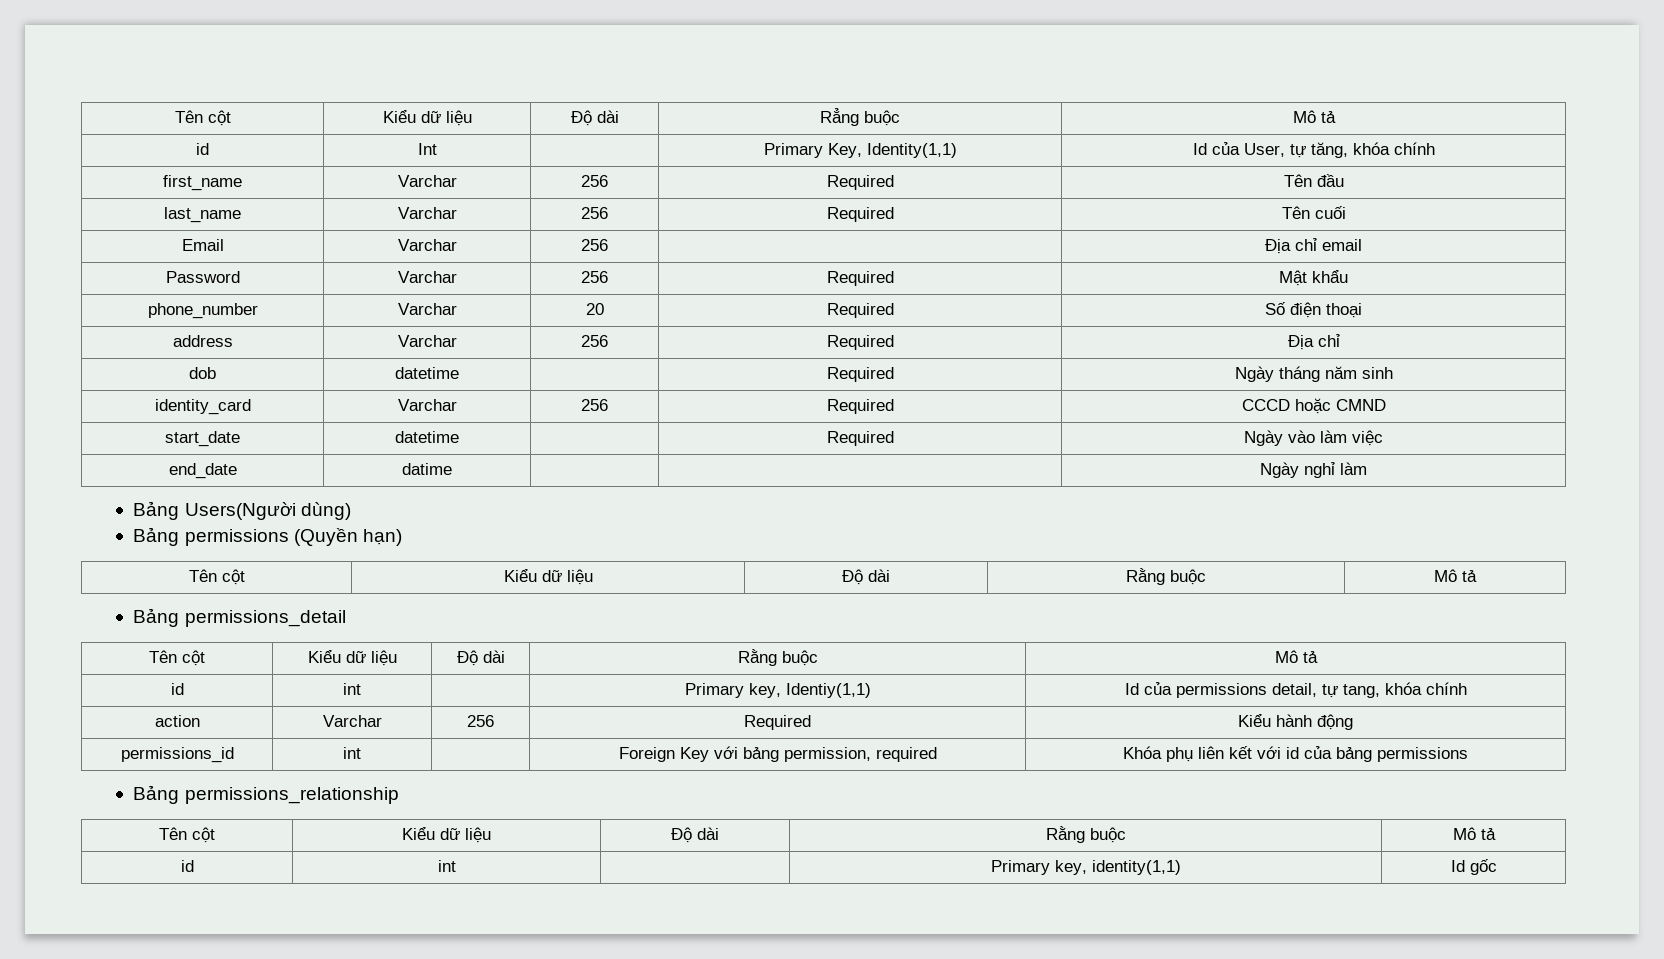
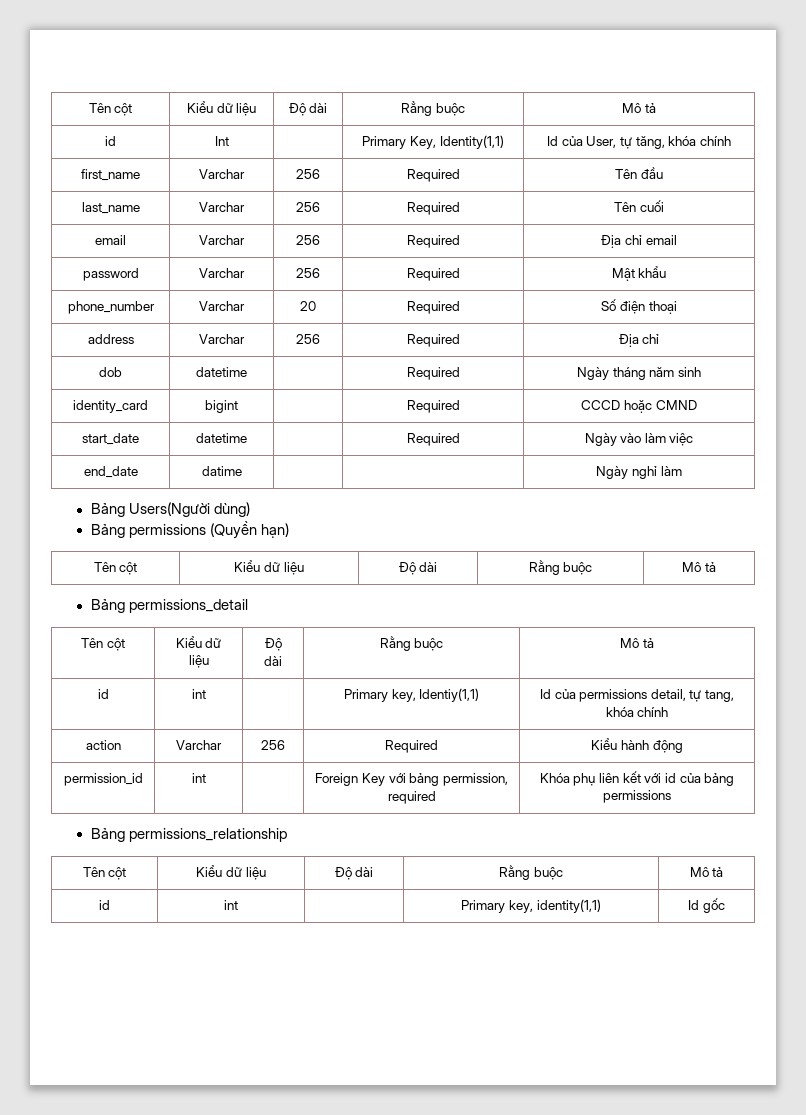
[181,239,224,251] [397,239,457,251] [581,239,608,251] Email | Varchar | 256 | -> [95,235,126,245] [199,235,245,245] [296,235,320,245] [406,235,460,248] email | Varchar | 256 | Required
[165,271,240,283] Password -> [82,268,139,281] password
[397,399,457,411] [581,399,608,411] Varchar | 256 -> [205,400,238,413] bigint |
[120,747,234,763] permissions_id -> [63,773,143,786] permission_id

